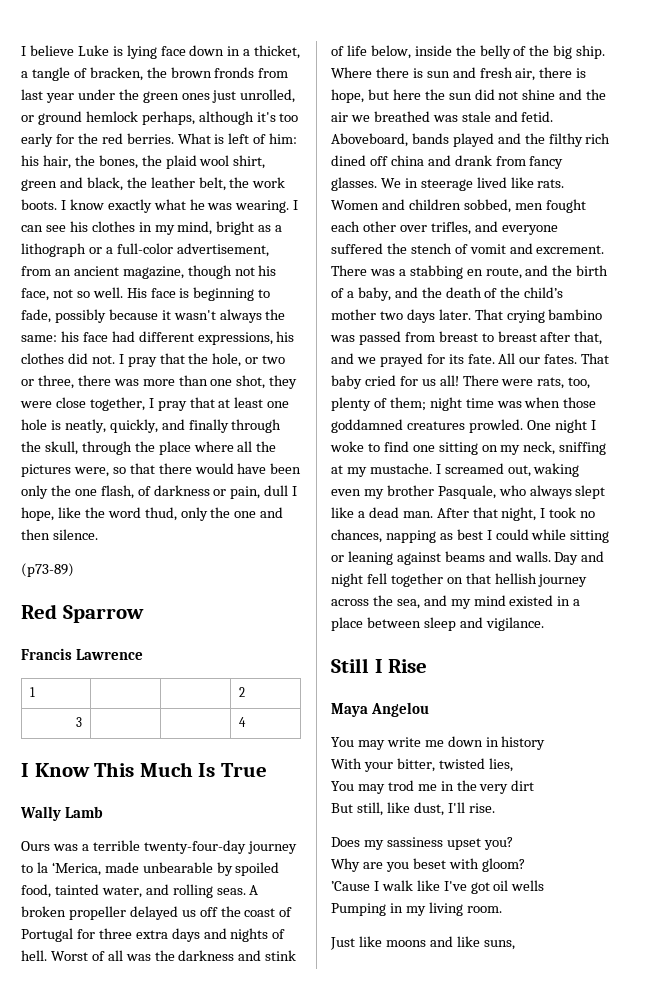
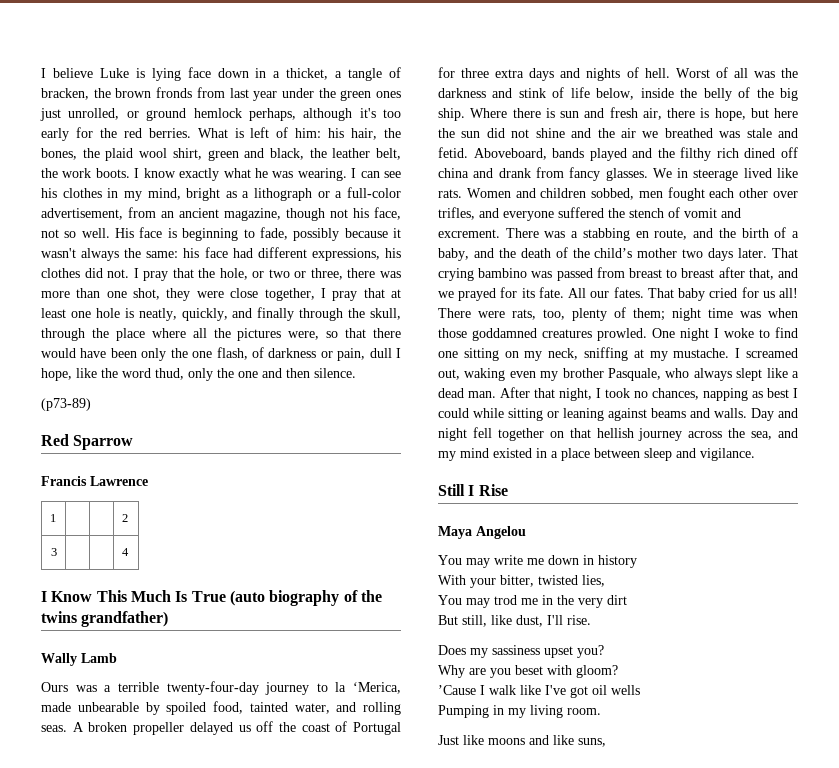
(267, 770) none -> [229,590,382,606] [41,611,169,627] (auto biography of the twins grandfather)

